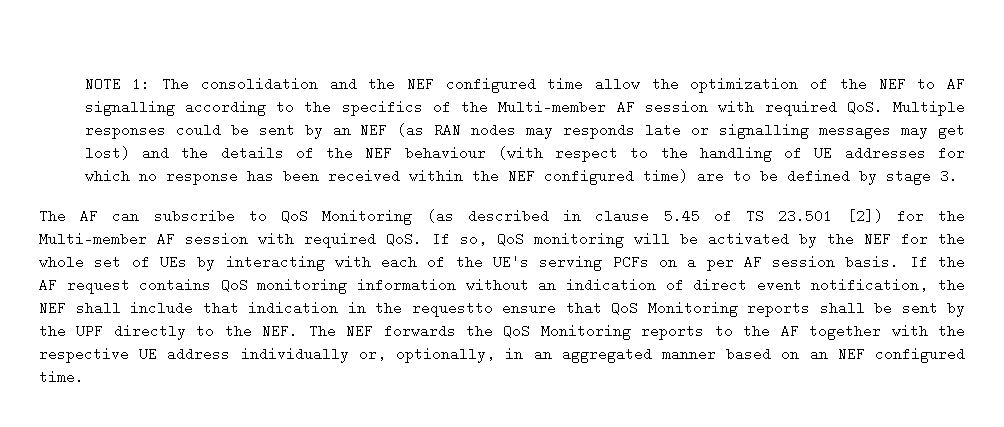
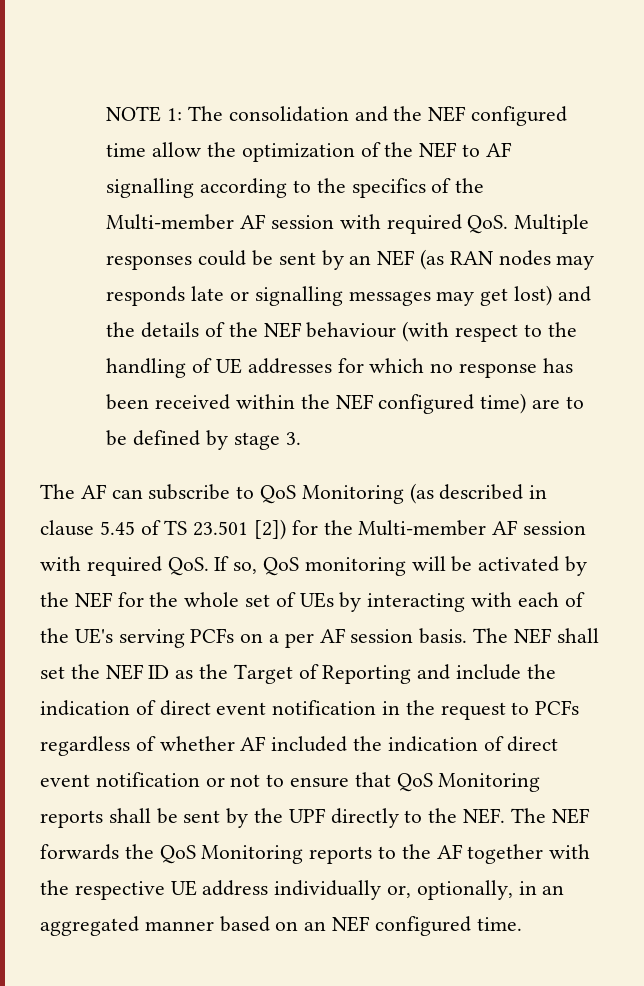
[909,255,965,269] [39,278,966,294] [39,301,493,317] If the AF request contains QoS monitoring information without an indication of direct event notification, the NEF shall include that indication in the requestto -> [473,628,599,644] [40,664,556,684] [40,700,580,720] [40,736,559,756] [40,772,285,787] The NEF shall set the NEF ID as the Target of Reporting and include the indication of direct event notification in the request to PCFs regardless of whether AF included the indication of direct event notification or not to

